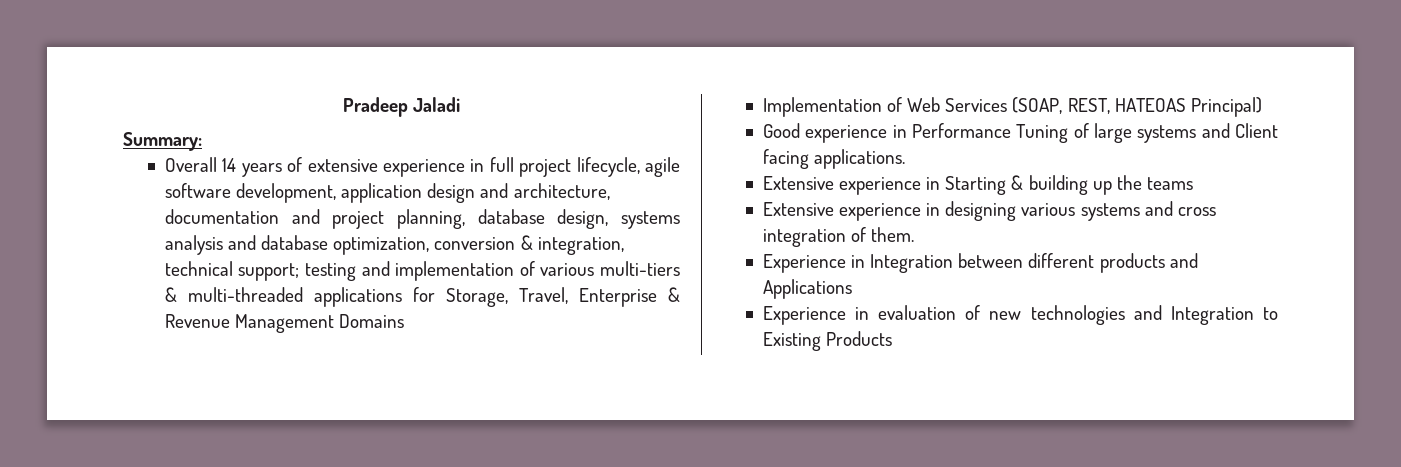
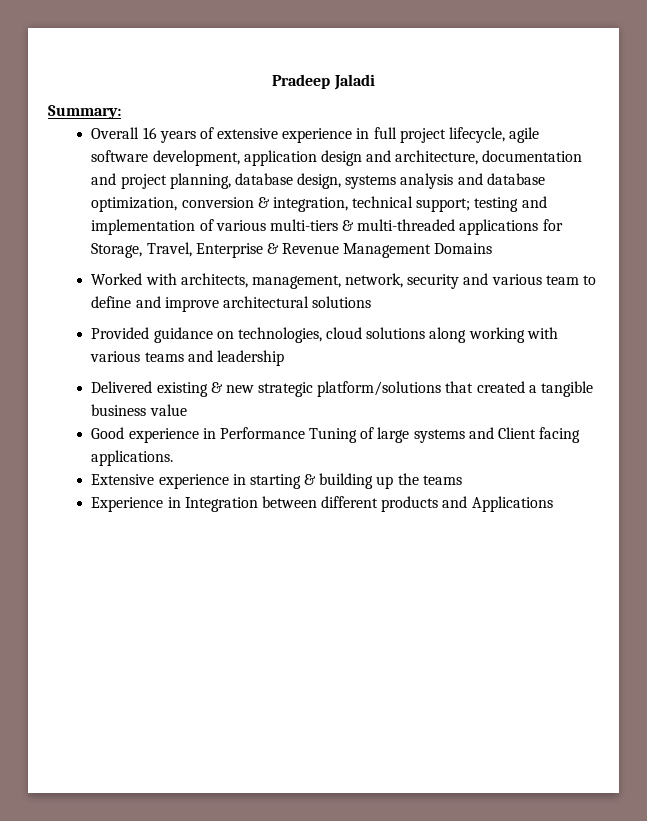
[222,158,237,172] 14 -> [142,127,157,139] 16
[762,97,1262,117] Implementation of Web Services (SOAP, REST, HATEOAS Principal) -> [91,273,596,289] [91,296,372,312] [91,327,558,343] [90,350,284,366] [91,381,593,397] [91,404,187,416] Worked with architects, management, network, security and various team to define and improve architectural solutions // Provided guidance on technologies, cloud solutions along working with various teams and leadership // Delivered existing & new strategic platform/solutions that created a tangible business value
[945,176,1007,195] Starting -> [249,474,301,489] starting
[762,201,1216,221] [762,227,915,247] // Extensive experience in designing various systems and cross integration of them. -> (462, 480) none
[762,305,1278,325] [762,331,892,351] // Experience in evaluation of new technologies and Integration to Existing Products -> (553, 504) none

